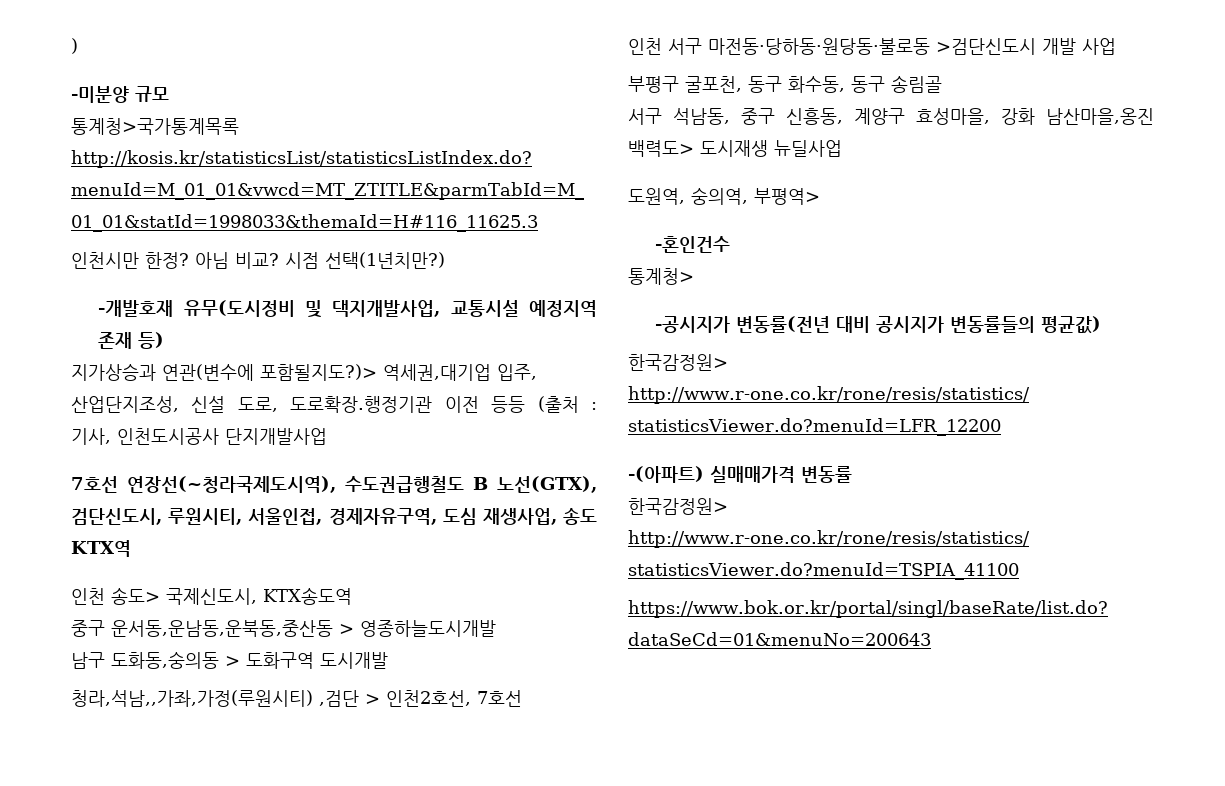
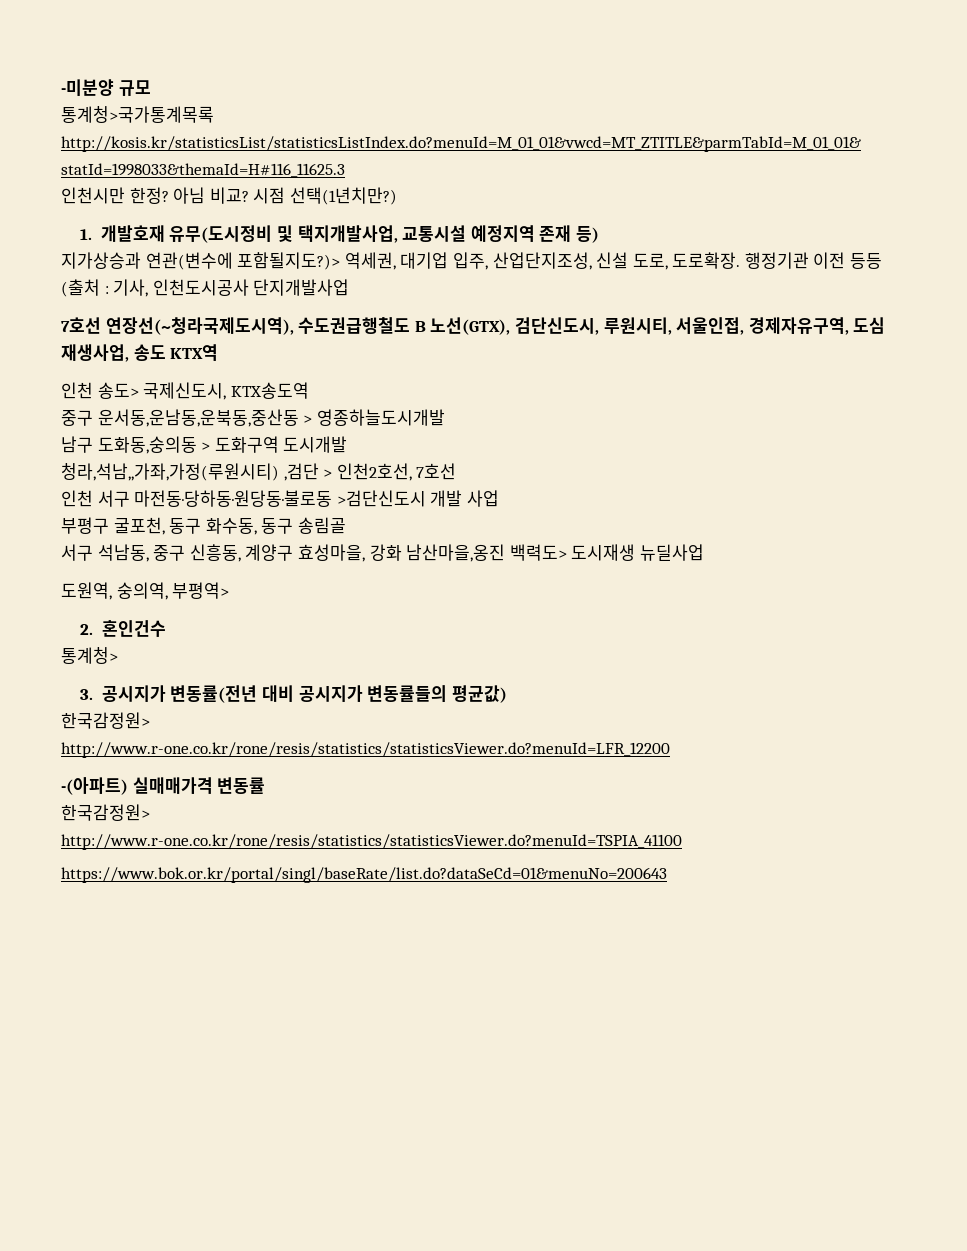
[71,38,78,54] ) // -> (61, 87) none
[98,300,174,317] -개발호재 -> [80,225,165,242] 1. 개발호재
[332,300,441,317] 댁지개발사업, -> [297,225,398,243] 택지개발사업,
[383,364,491,381] 역세권,대기업 -> [344,252,449,270] 역세권, 대기업
[290,396,433,413] 도로확장.행정기관 -> [672,252,809,269] 도로확장. 행정기관
[655,236,731,253] -혼인건수 -> [80,620,166,637] 2. 혼인건수
[655,316,731,333] -공시지가 -> [80,685,166,702] 3. 공시지가

